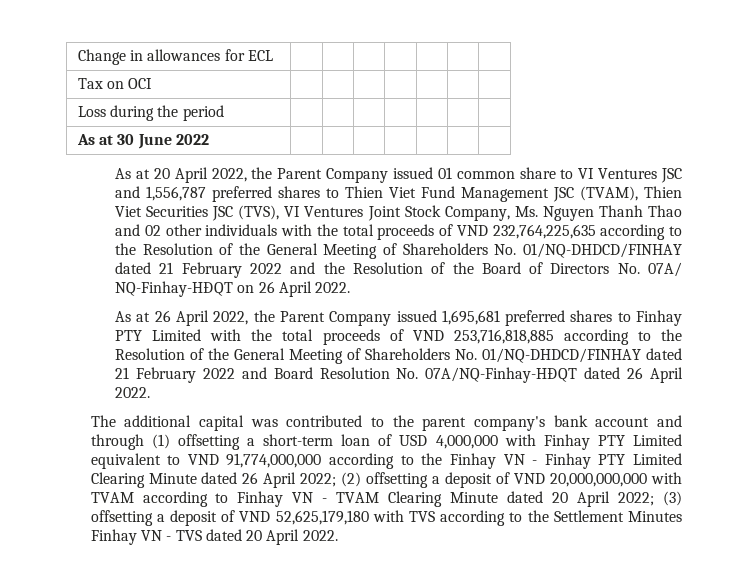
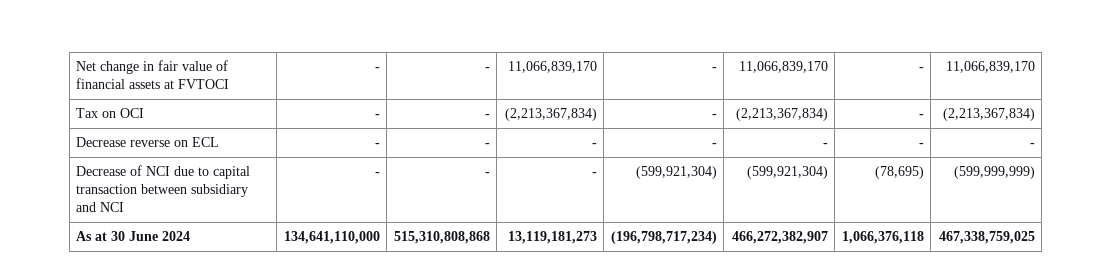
[77,49,273,65] [77,78,153,89] [77,105,224,121] [76,134,209,149] [115,167,682,183] [115,186,682,202] [115,205,682,221] [115,224,682,240] [115,243,682,259] [115,262,682,278] [115,281,351,297] [115,310,683,326] [115,329,682,345] [115,348,682,364] [115,367,684,383] [115,387,151,398] [90,415,682,431] [90,434,682,450] [90,453,682,469] [90,472,683,488] [90,491,683,507] [90,510,682,526] [90,529,338,545] Change in allowances for ECL | | | | | | | // Tax on OCI | | | | | | | // Loss during the period | | | | | | | // As at 30 June 2022 | | | | | | | // As at 20 April 2022, the Parent Company issued 01 common share to VI Ventures JSC and 1,556,787 preferred shares to Thien Viet Fund Management JSC (TVAM), Thien Viet Securities JSC (TVS), VI Ventures Joint Stock Company, Ms. Nguyen Thanh Thao and 02 other individuals with the total proceeds of VND 232,764,225,635 according to the Resolution of the General Meeting of Shareholders No. 01/NQ-DHDCD/FINHAY dated 21 February 2022 and the Resolution of the Board of Directors No. 07A/ NQ-Finhay-HĐQT on 26 April 2022. // As at 26 April 2022, the Parent Company issued 1,695,681 preferred shares to Finhay PTY Limited with the total proceeds of VND 253,716,818,885 according to the Resolution of the General Meeting of Shareholders No. 01/NQ-DHDCD/FINHAY dated 21 February 2022 and Board Resolution No. 07A/NQ-Finhay-HĐQT dated 26 April 2022. // The additional capital was contributed to the parent company's bank account and through (1) offsetting a short-term loan of USD 4,000,000 with Finhay PTY Limited equivalent to VND 91,774,000,000 according to the Finhay VN - Finhay PTY Limited Clearing Minute dated 26 April 2022; (2) offsetting a deposit of VND 20,000,000,000 with TVAM according to Finhay VN - TVAM Clearing Minute dated 20 April 2022; (3) offsetting a deposit of VND 52,625,179,180 with TVS according to the Settlement Minutes Finhay VN - TVS dated 20 April 2022. -> [75,60,228,74] [75,78,229,89] [375,67,381,71] [485,67,491,71] [508,61,598,73] [712,67,718,71] [739,61,829,73] [919,67,925,71] [946,61,1036,73] [75,108,144,118] [375,114,381,118] [485,114,491,118] [505,108,598,121] [712,114,718,118] [736,108,829,121] [919,114,925,118] [943,108,1036,121] [75,137,219,147] [375,143,381,147] [485,143,491,147] [592,143,598,147] [712,143,718,147] [823,143,829,147] [919,143,925,147] [1030,143,1036,147] [75,165,250,179] [75,184,248,197] [75,202,124,212] [375,172,381,176] [485,172,491,176] [592,172,598,176] [636,166,718,179] [747,166,829,179] [875,166,925,179] [954,166,1036,179] [75,231,190,241] [284,231,381,244] [394,231,491,244] [508,231,598,244] [611,231,718,244] [732,231,829,244] [842,231,925,244] [939,231,1036,244] Net change in fair value of financial assets at FVTOCI | - | - | 11,066,839,170 | - | 11,066,839,170 | - | 11,066,839,170 // Tax on OCI | - | - | (2,213,367,834) | - | (2,213,367,834) | - | (2,213,367,834) // Decrease reverse on ECL | - | - | - | - | - | - | - // Decrease of NCI due to capital transaction between subsidiary and NCI | - | - | - | (599,921,304) | (599,921,304) | (78,695) | (599,999,999) // As at 30 June 2024 | 134,641,110,000 | 515,310,808,868 | 13,119,181,273 | (196,798,717,234) | 466,272,382,907 | 1,066,376,118 | 467,338,759,025

